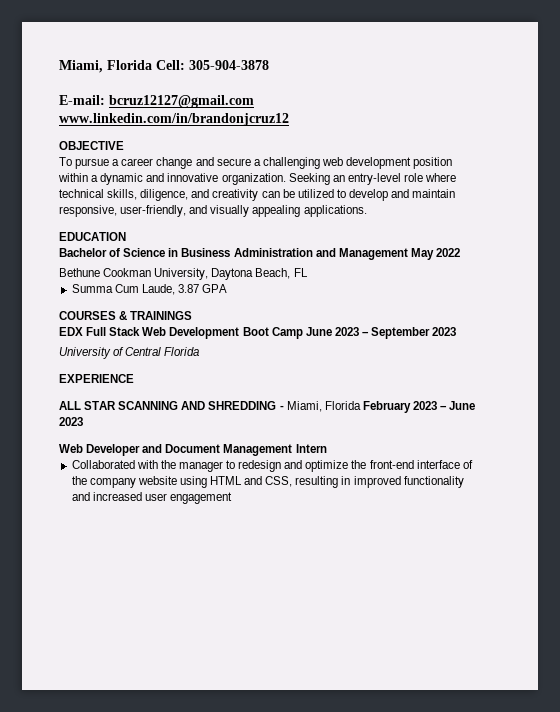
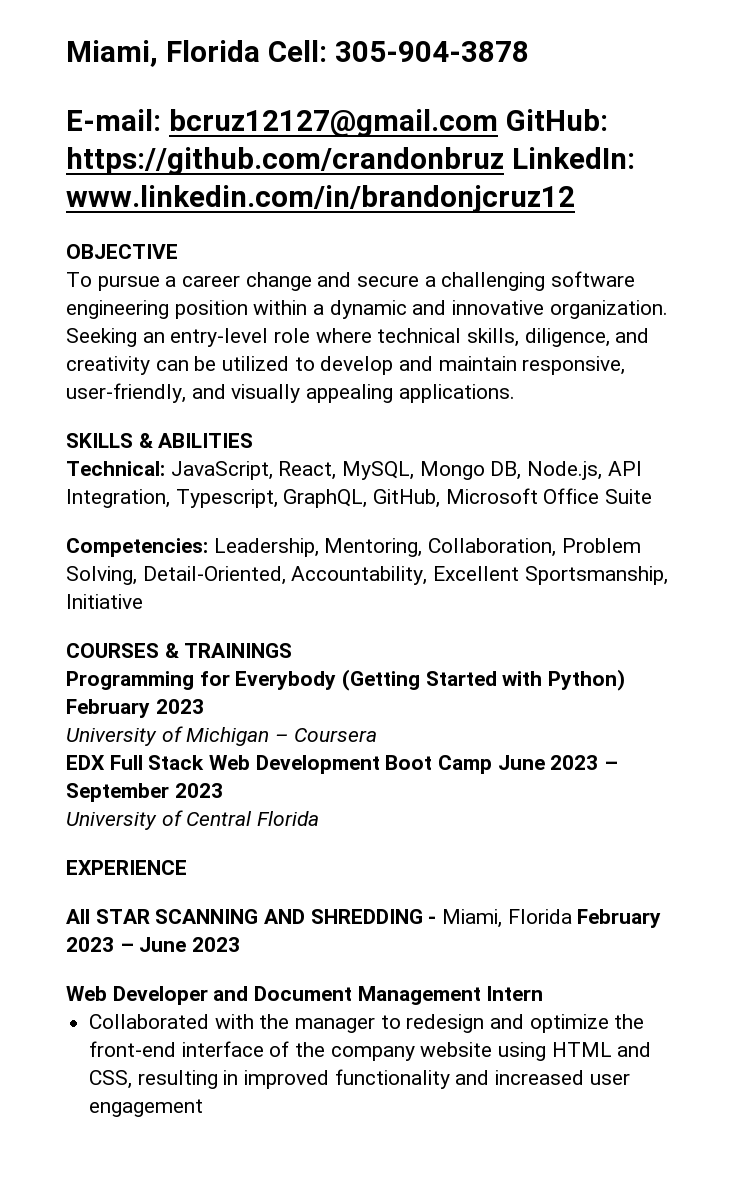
(254, 101) none -> [505,109,608,131] [66,147,635,175] GitHub: https://github.com/crandonbruz LinkedIn:
[321,157,412,169] web development -> [551,271,636,287] [66,300,169,319] software engineering
[59,232,126,241] [59,248,460,260] [59,268,308,280] [71,284,228,295] [59,311,193,320] EDUCATION // Bachelor of Science in Business Administration and Management May 2022 // Bethune Cookman University, Daytona Beach, FL // Summa Cum Laude, 3.87 GPA // COURSES & TRAININGS -> [66,433,254,448] [66,461,642,480] [66,488,653,508] [66,538,641,557] [66,566,668,585] [66,594,143,609] [66,643,293,658] [66,669,626,691] [66,699,204,718] [66,726,377,746] SKILLS & ABILITIES // Technical: JavaScript, React, MySQL, Mongo DB, Node.js, API Integration, Typescript, GraphQL, GitHub, Microsoft Office Suite // Competencies: Leadership, Mentoring, Collaboration, Problem Solving, Detail-Oriented, Accountability, Excellent Sportsmanship, Initiative // COURSES & TRAININGS // Programming for Everybody (Getting Started with Python) February 2023 // University of Michigan – Coursera
[59,401,81,410] ALL -> [66,909,90,924] All

